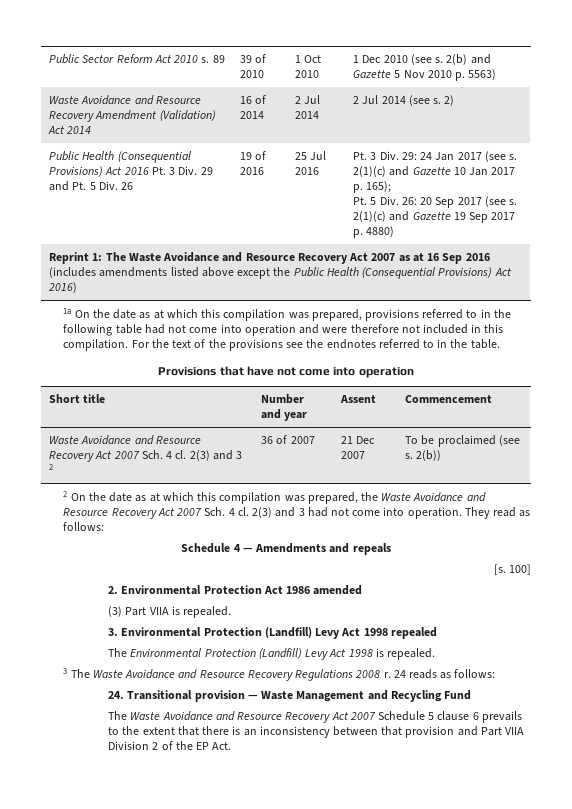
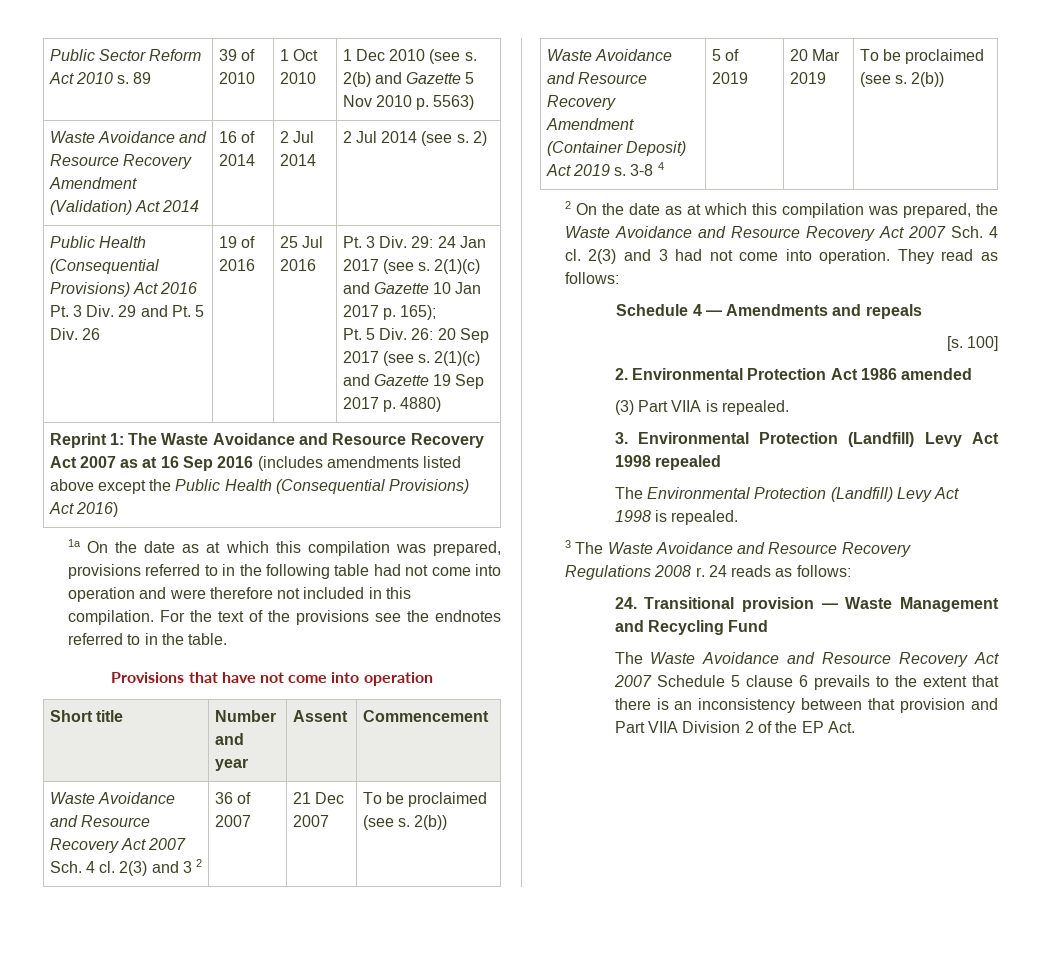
(442, 455) none -> [546,49,672,61] [546,72,647,84] [546,95,616,110] [545,118,634,130] [546,141,686,156] [545,162,664,176] [711,49,739,61] [711,72,748,84] [789,49,840,61] [789,72,826,84] [859,49,985,64] [859,72,945,87] // Waste Avoidance and Resource Recovery Amendment (Container Deposit) Act 2019 s. 3-8 4 | 5 of 2019 | 20 Mar 2019 | To be proclaimed (see s. 2(b))

